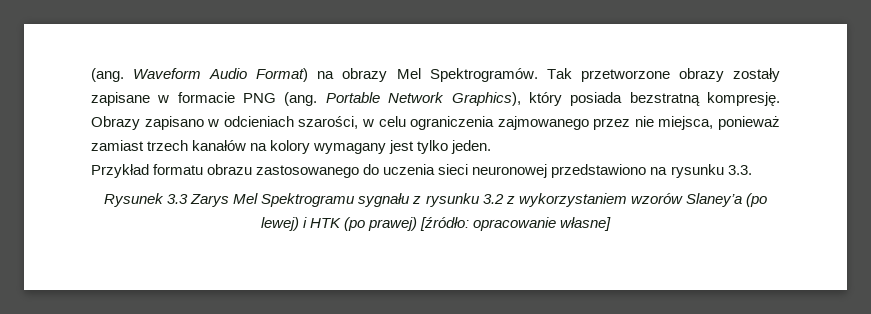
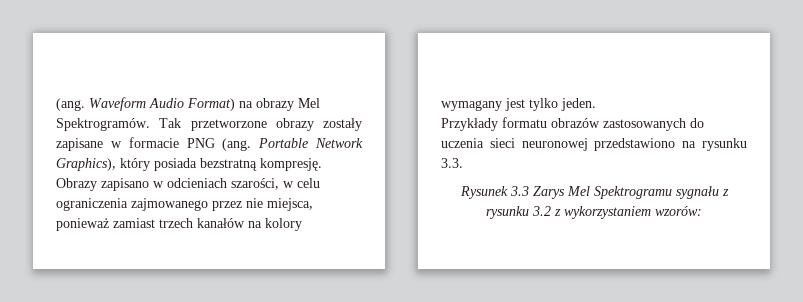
[91,164,360,178] Przykład formatu obrazu zastosowanego -> [441,117,686,131] Przykłady formatu obrazów zastosowanych
[630,193,767,207] [260,217,612,231] wzorów Slaney’a (po lewej) i HTK (po prawej) [źródło: opracowanie własne] -> [655,206,702,216] wzorów:

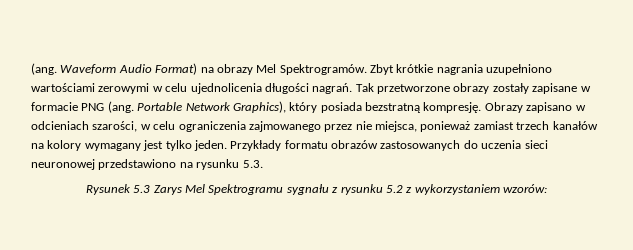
(150, 124) none -> [370,64,553,75] [31,83,353,94] Zbyt krótkie nagrania uzupełniono wartościami zerowymi w celu ujednolicenia długości nagrań.
(596, 104) // -> (227, 145) none
[441,158,463,168] 3.3. -> [242,160,263,168] 5.3.
[509,186,529,196] 3.3 -> [133,185,151,193] 5.3
[532,206,551,216] 3.2 -> [385,185,403,193] 5.2

